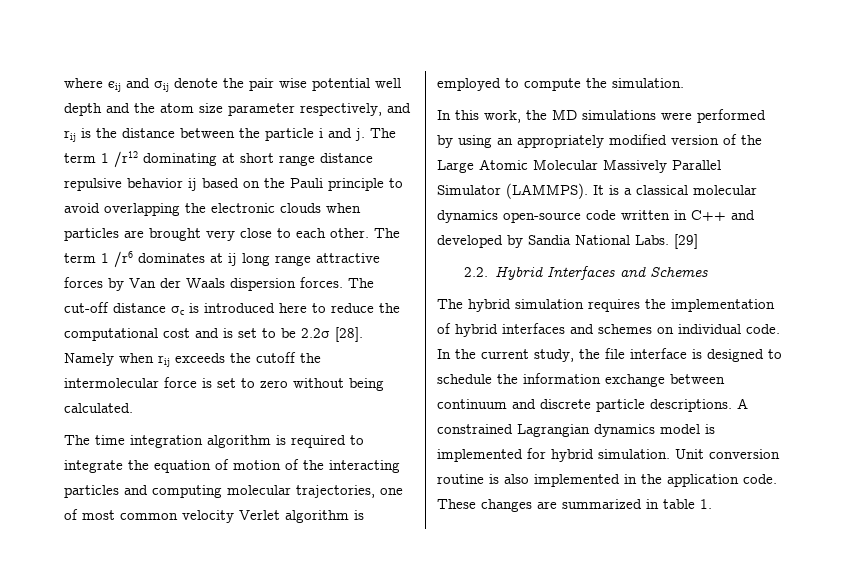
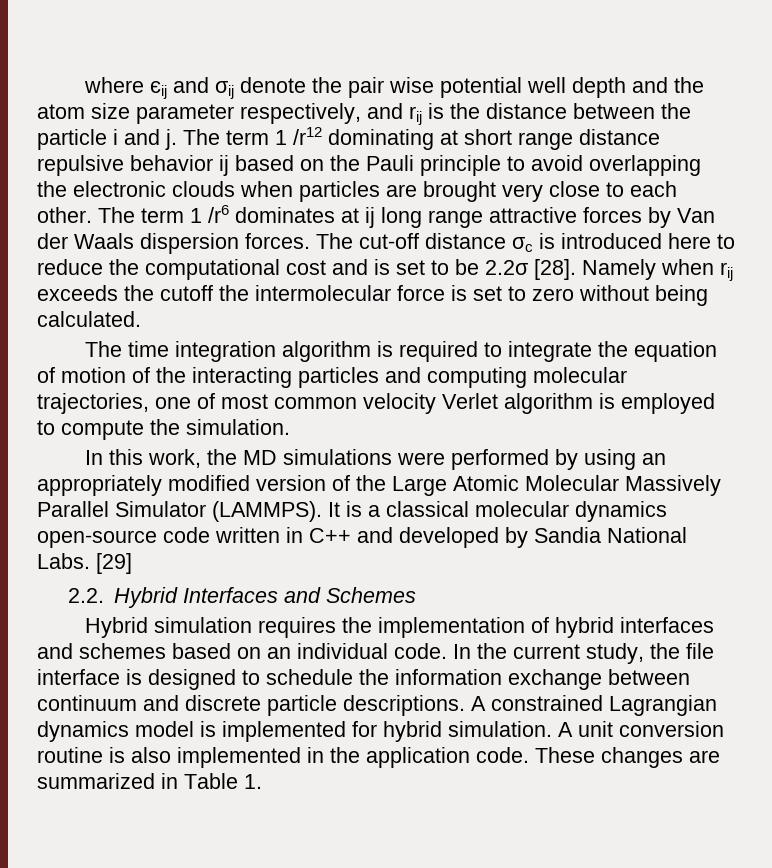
[437,299,511,312] The hybrid -> [84,617,148,638] Hybrid
[657,327,674,334] on -> [172,643,291,659] based on an
[675,449,704,459] Unit -> [558,721,613,737] A unit
[663,499,695,509] table -> [184,773,238,789] Table

